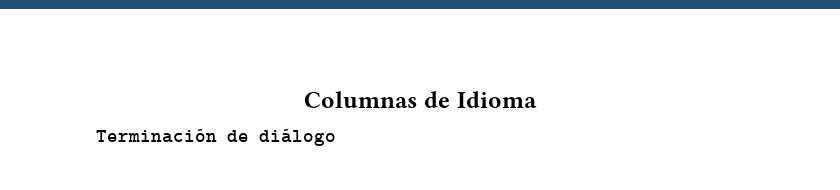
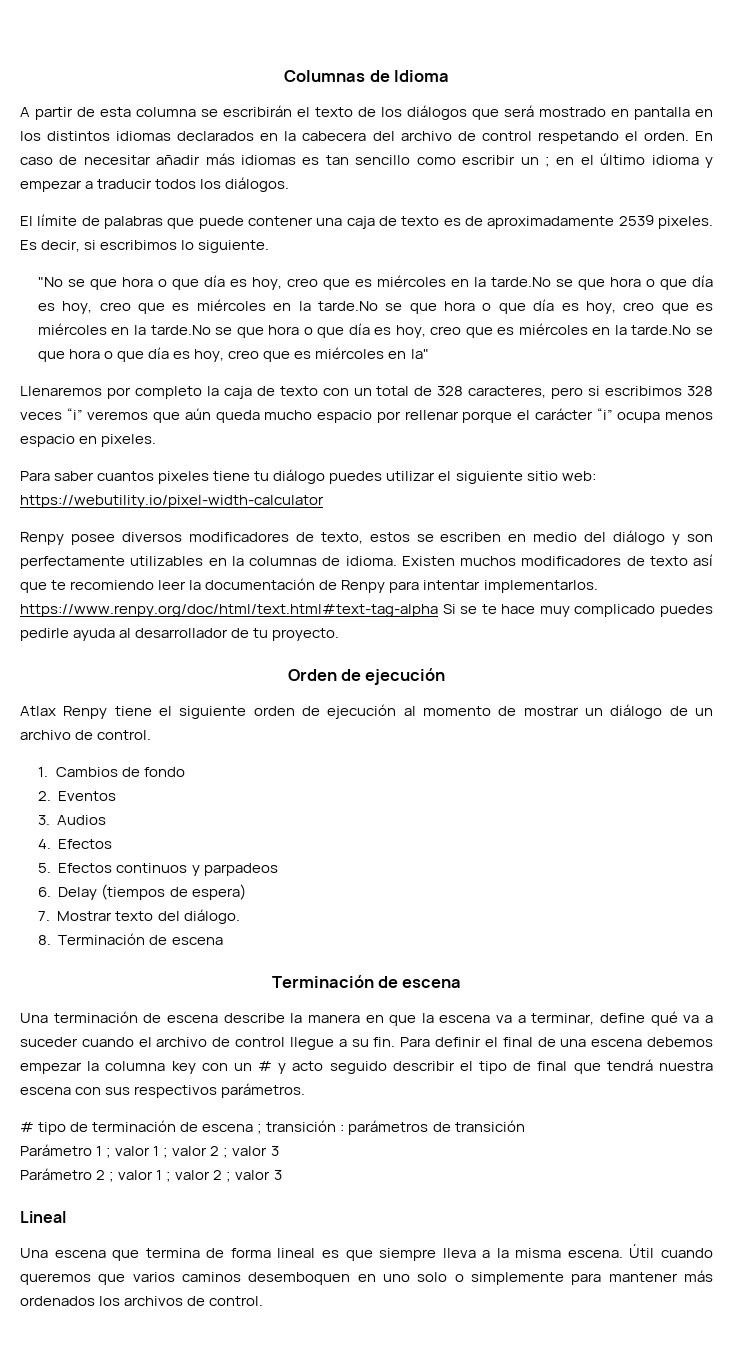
[96,129,336,146] Terminación de diálogo -> [20,105,713,120] [20,131,713,144] [20,153,713,168] [20,177,290,192] [20,214,713,229] [20,240,270,253] [37,275,713,290] [37,299,714,314] [37,323,713,338] [37,347,429,362] [20,386,713,399] [20,408,714,423] [20,434,157,447] [20,469,596,484] [20,495,324,508] [20,530,714,545] [20,554,713,569] [20,578,598,593] [20,604,713,617] [20,628,340,641] [287,668,446,685] [20,704,714,719] [20,730,152,740] [37,767,185,777] [37,791,117,801] [37,815,107,825] [37,839,113,849] [37,863,278,876] [37,884,246,900] [37,909,240,924] [37,933,223,945] [271,975,462,988] [20,1011,713,1026] [20,1037,713,1050] [20,1059,713,1074] [20,1083,306,1098] [20,1120,525,1135] [20,1144,279,1158] [20,1168,282,1182] [20,1211,66,1223] [20,1244,713,1261] [20,1270,714,1285] [20,1296,264,1306] A partir de esta columna se escribirán el texto de los diálogos que será mostrado en pantalla en los distintos idiomas declarados en la cabecera del archivo de control respetando el orden. En caso de necesitar añadir más idiomas es tan sencillo como escribir un ; en el último idioma y empezar a traducir todos los diálogos. // El límite de palabras que puede contener una caja de texto es de aproximadamente 2539 pixeles. Es decir, si escribimos lo siguiente. // "No se que hora o que día es hoy, creo que es miércoles en la tarde.No se que hora o que día es hoy, creo que es miércoles en la tarde.No se que hora o que día es hoy, creo que es miércoles en la tarde.No se que hora o que día es hoy, creo que es miércoles en la tarde.No se que hora o que día es hoy, creo que es miércoles en la" // Llenaremos por completo la caja de texto con un total de 328 caracteres, pero si escribimos 328 veces “i” veremos que aún queda mucho espacio por rellenar porque el carácter “i” ocupa menos espacio en pixeles. // Para saber cuantos pixeles tiene tu diálogo puedes utilizar el siguiente sitio web: https://webutility.io/pixel-width-calculator // Renpy posee diversos modificadores de texto, estos se escriben en medio del diálogo y son perfectamente utilizables en la columnas de idioma. Existen muchos modificadores de texto así que te recomiendo leer la documentación de Renpy para intentar implementarlos. https://www.renpy.org/doc/html/text.html#text-tag-alpha Si se te hace muy complicado puedes pedirle ayuda al desarrollador de tu proyecto. // Orden de ejecución // Atlax Renpy tiene el siguiente orden de ejecución al momento de mostrar un diálogo de un archivo de control. // 1. Cambios de fondo // 2. Eventos // 3. Audios // 4. Efectos // 5. Efectos continuos y parpadeos // 6. Delay (tiempos de espera) // 7. Mostrar texto del diálogo. // 8. Terminación de escena // Terminación de escena // Una terminación de escena describe la manera en que la escena va a terminar, define qué va a suceder cuando el archivo de control llegue a su fin. Para definir el final de una escena debemos empezar la columna key con un # y acto seguido describir el tipo de final que tendrá nuestra escena con sus respectivos parámetros. // # tipo de terminación de escena ; transición : parámetros de transición // Parámetro 1 ; valor 1 ; valor 2 ; valor 3 // Parámetro 2 ; valor 1 ; valor 2 ; valor 3 // Lineal // Una escena que termina de forma lineal es que siempre lleva a la misma escena. Útil cuando queremos que varios caminos desemboquen en uno solo o simplemente para mantener más ordenados los archivos de control.

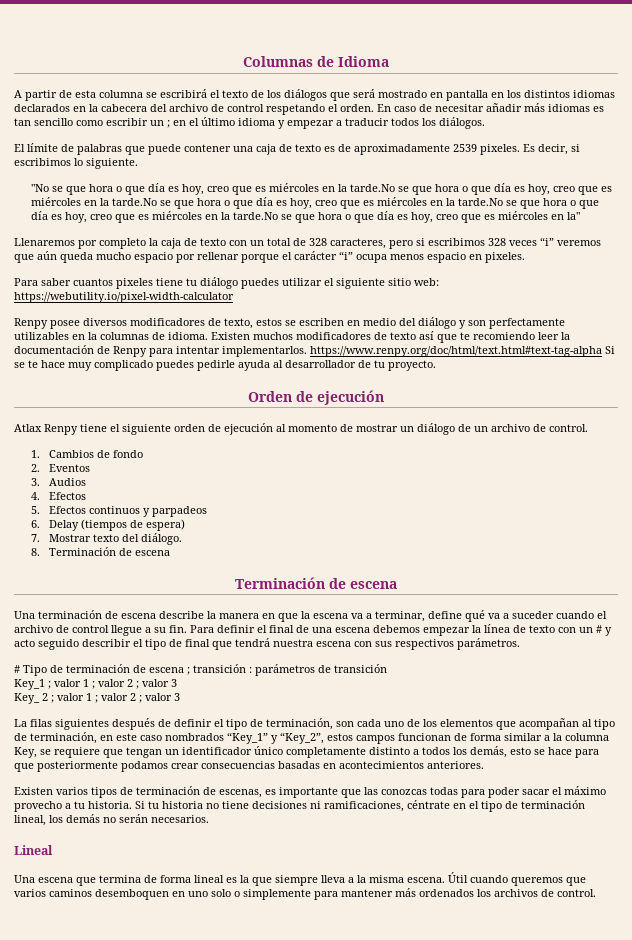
[223,105,292,117] escribirán -> [160,89,207,98] escribirá
[105,1061,196,1074] columna key -> [484,624,555,633] línea de texto
[38,1122,67,1135] tipo -> [23,665,47,676] Tipo
[20,1144,279,1158] [20,1168,92,1180] Parámetro 1 ; valor 1 ; valor 2 ; valor 3 // Parámetro -> [14,679,177,690] [14,693,40,704] Key_1 ; valor 1 ; valor 2 ; valor 3 // Key_
(282, 1175) none -> [14,718,615,730] [14,732,609,744] [14,746,599,758] [14,761,484,772] [14,786,606,798] [14,800,585,812] [14,814,209,826] // La filas siguientes después de definir el tipo de terminación, son cada uno de los elementos que acompañan al tipo de terminación, en este caso nombrados “Key_1” y “Key_2”, estos campos funcionan de forma similar a la columna Key, se requiere que tengan un identificador único completamente distinto a todos los demás, esto se hace para que posteriormente podamos crear consecuencias basadas en acontecimientos anteriores. // Existen varios tipos de terminación de escenas, es importante que las conozcas todas para poder sacar el máximo provecho a tu historia. Si tu historia no tiene decisiones ni ramificaciones, céntrate en el tipo de terminación lineal, los demás no serán necesarios.
(339, 1254) none -> [240,875,249,883] la

